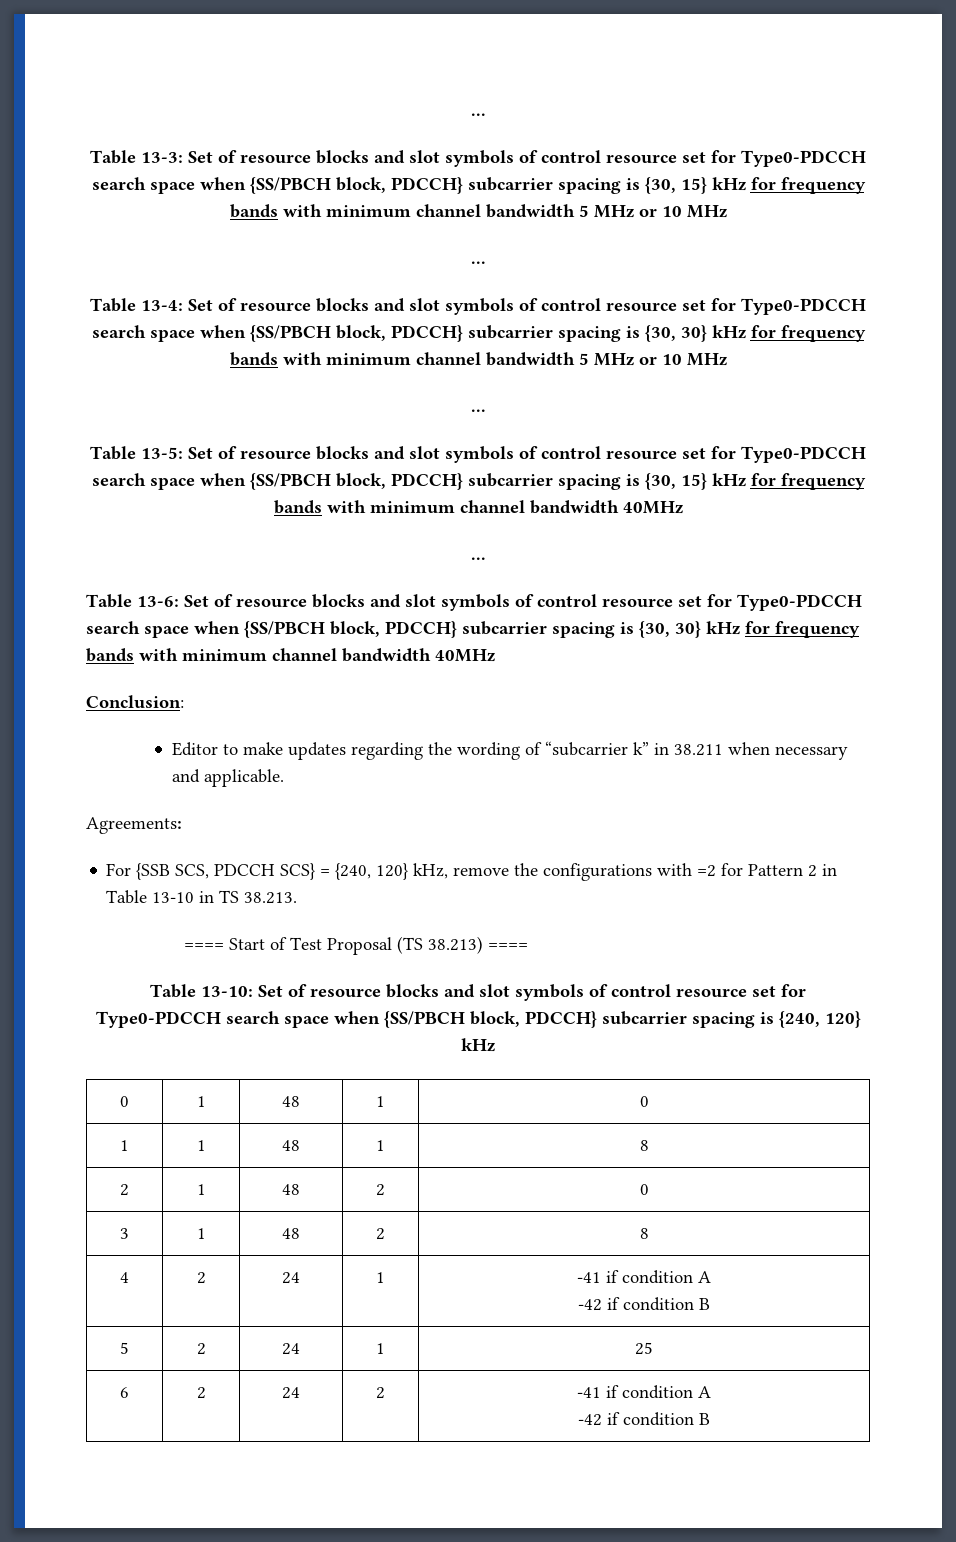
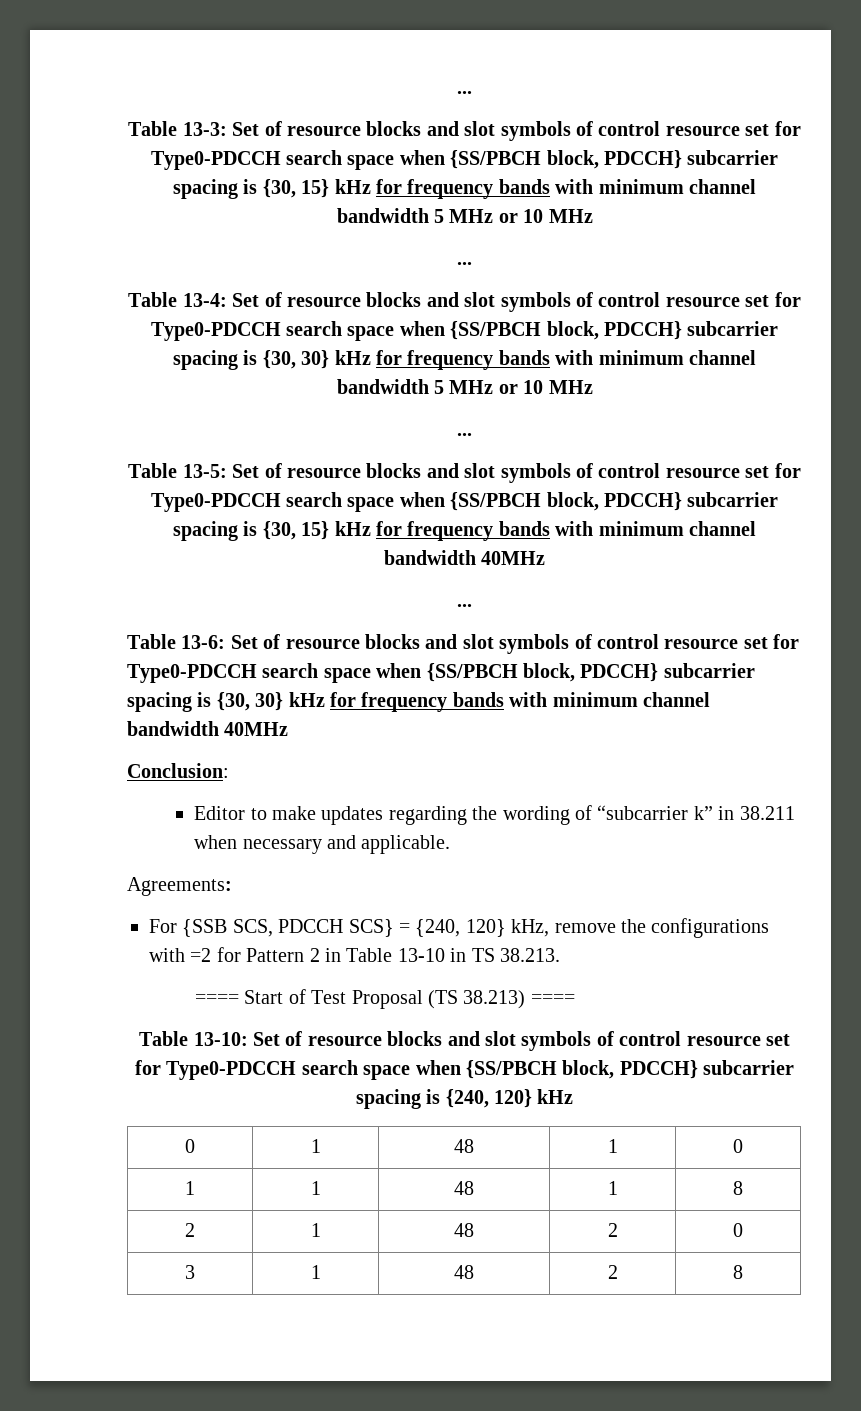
[120,1272,129,1283] [196,1272,206,1284] [282,1272,300,1284] [376,1272,385,1283] [577,1270,711,1284] [578,1297,710,1311] [120,1342,129,1354] [196,1343,206,1355] [282,1343,300,1355] [376,1343,385,1354] [634,1342,653,1355] [120,1387,129,1398] [196,1387,206,1399] [282,1387,300,1399] [376,1387,385,1399] [577,1385,711,1399] [578,1412,710,1426] // 4 | 2 | 24 | 1 | -41 if condition A // -42 if condition B // 5 | 2 | 24 | 1 | 25 // 6 | 2 | 24 | 2 | -41 if condition A // -42 if condition B -> (743, 1272) none

